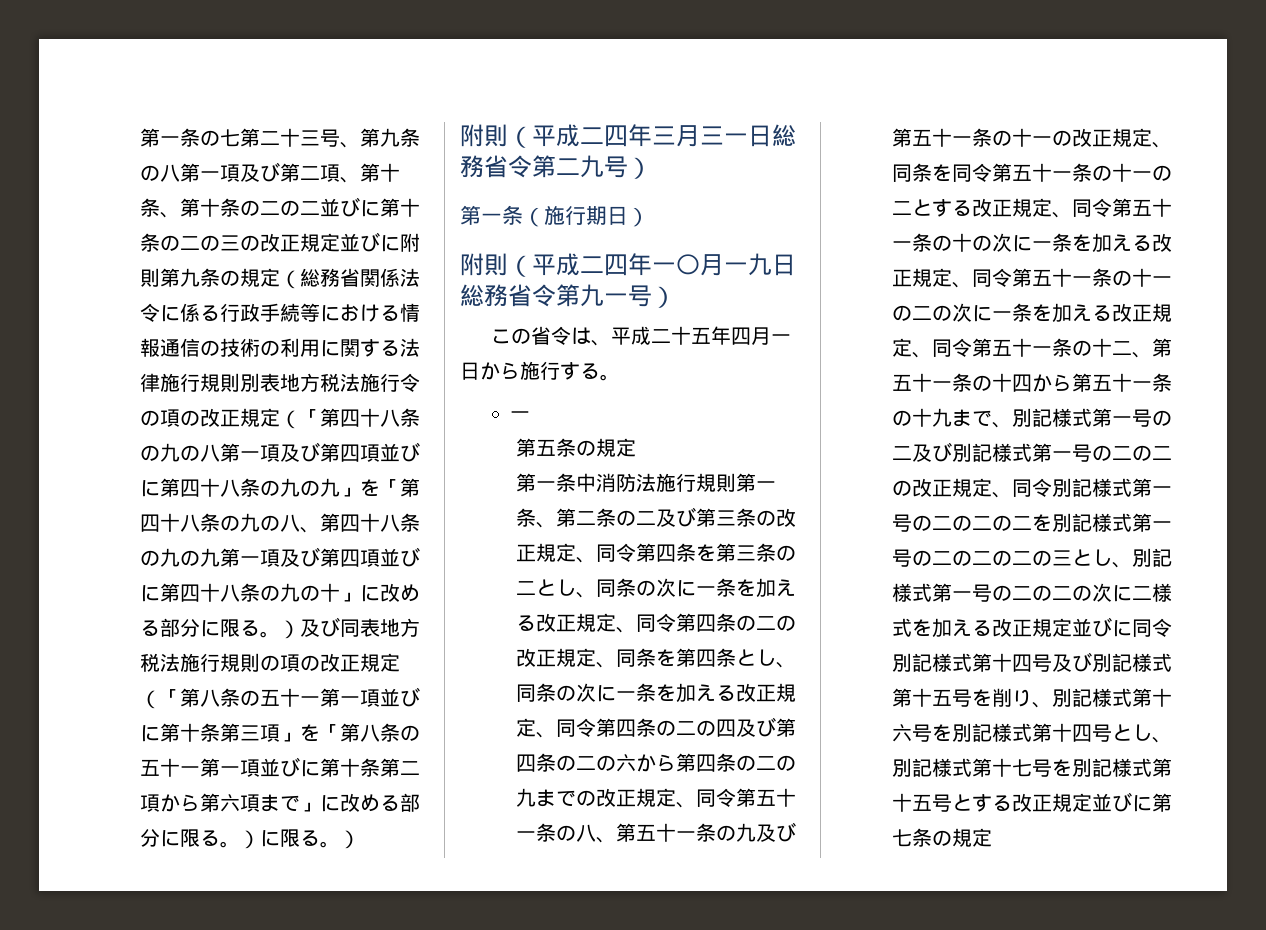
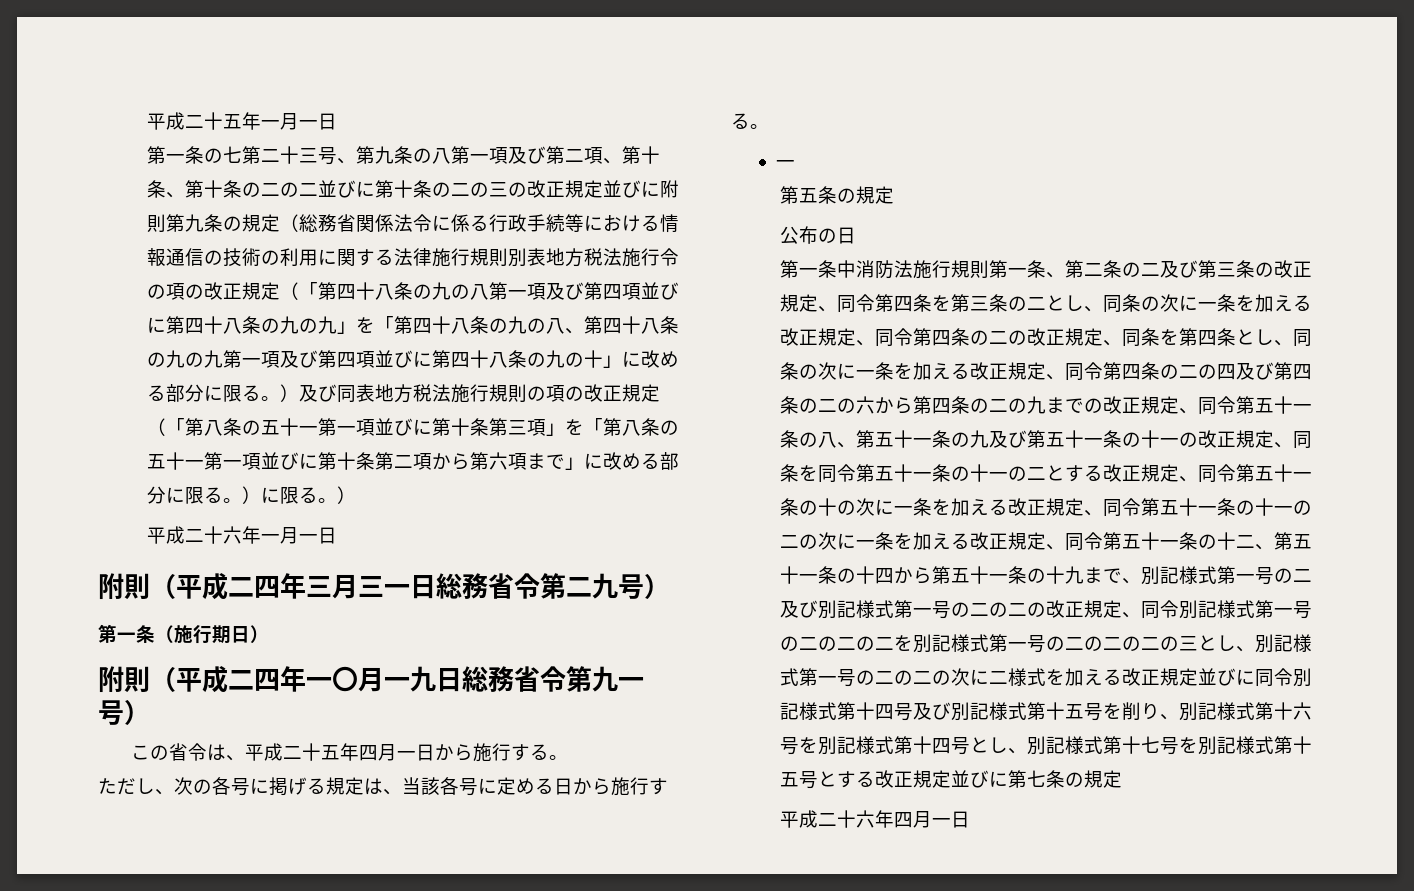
(140, 137) none -> [147,112,338,130] 平成二十五年一月一日 //
(361, 839) none -> [147,526,338,544] // 平成二十六年一月一日
(620, 377) none -> [98,777,668,796] [731,113,769,129] // ただし、次の各号に掲げる規定は、当該各号に定める日から施行する。
(637, 447) none -> [780,226,857,244] // 公布の日
(993, 837) none -> [780,810,971,828] // 平成二十六年四月一日

